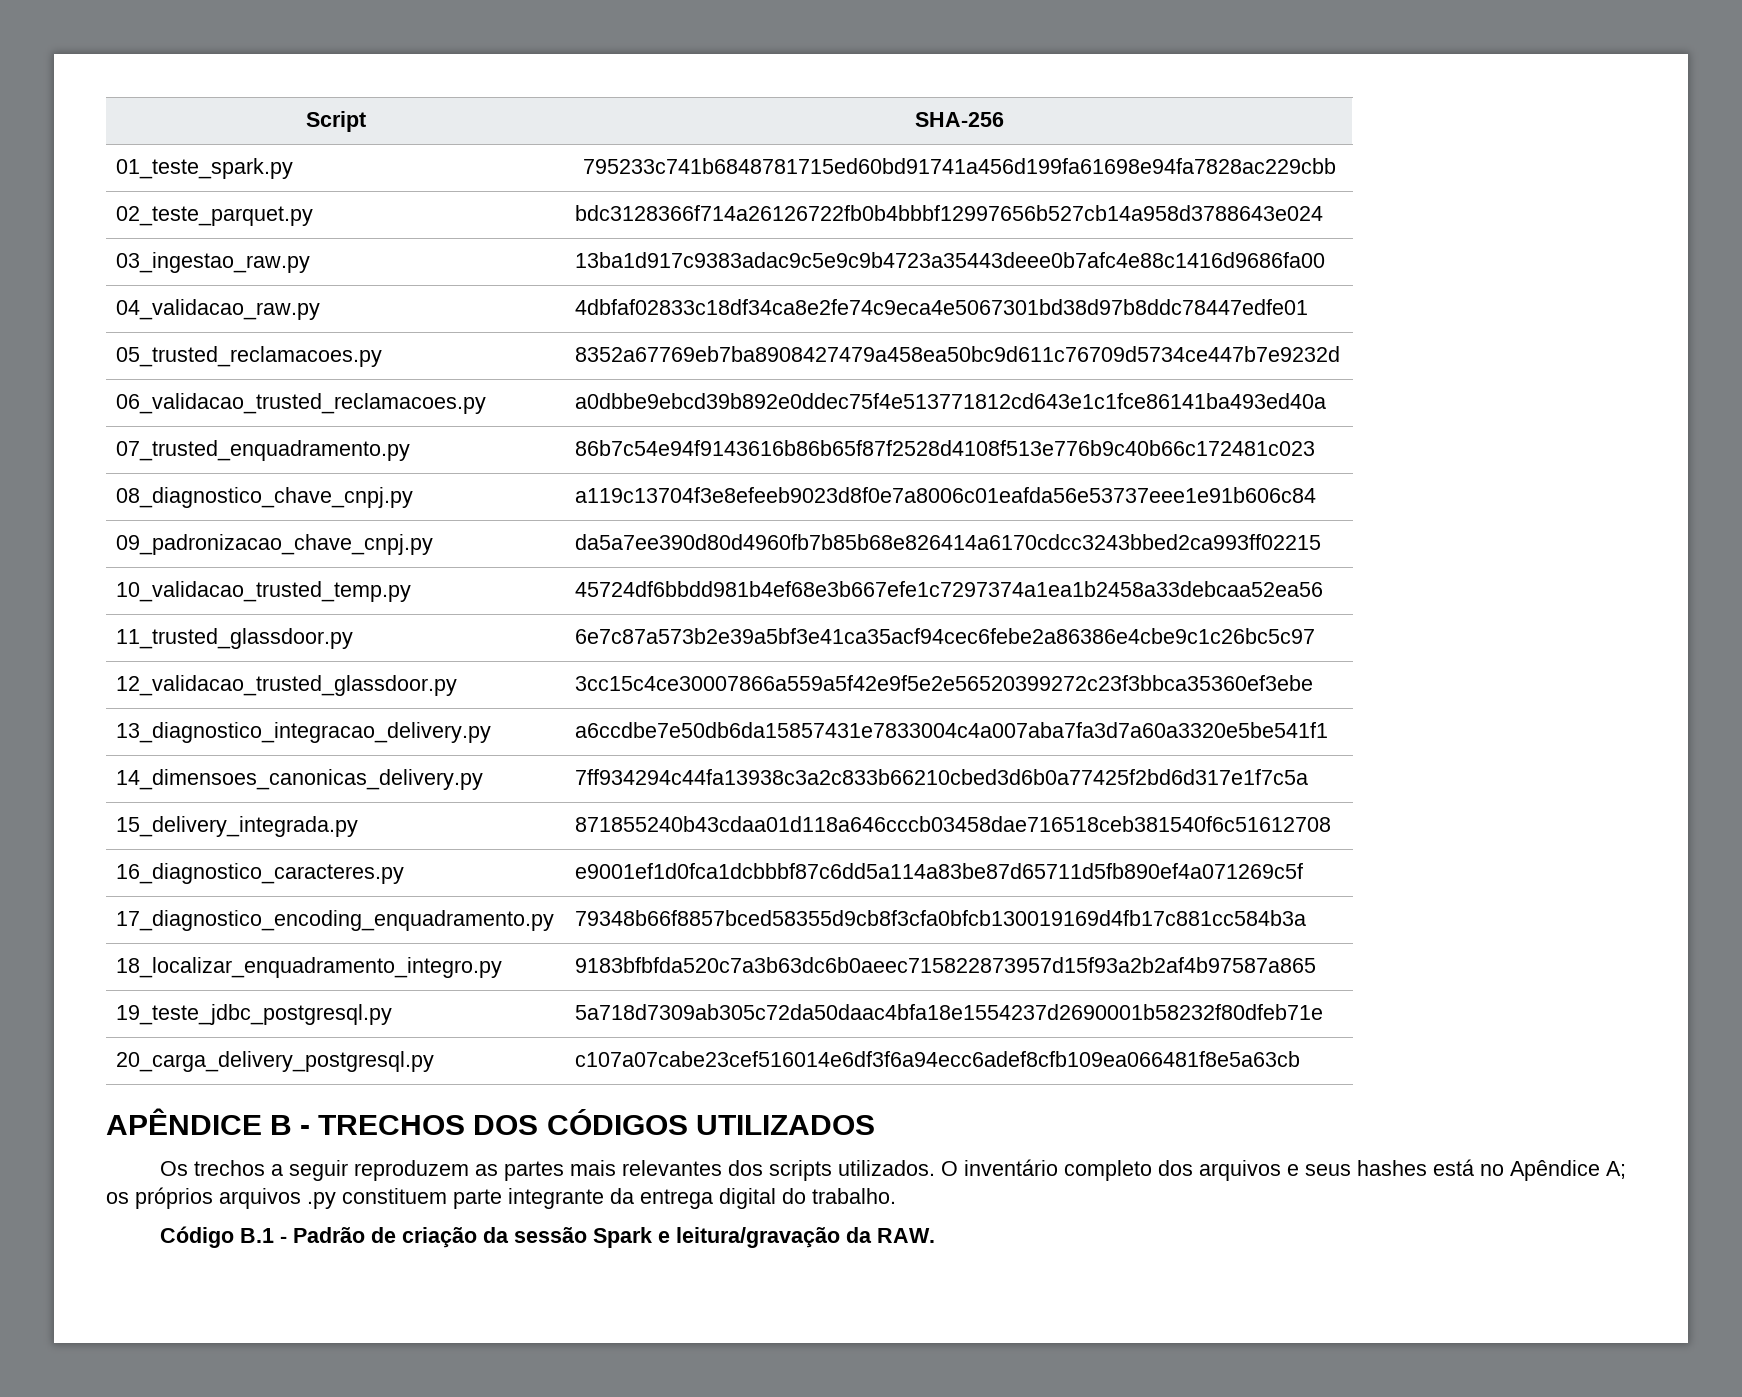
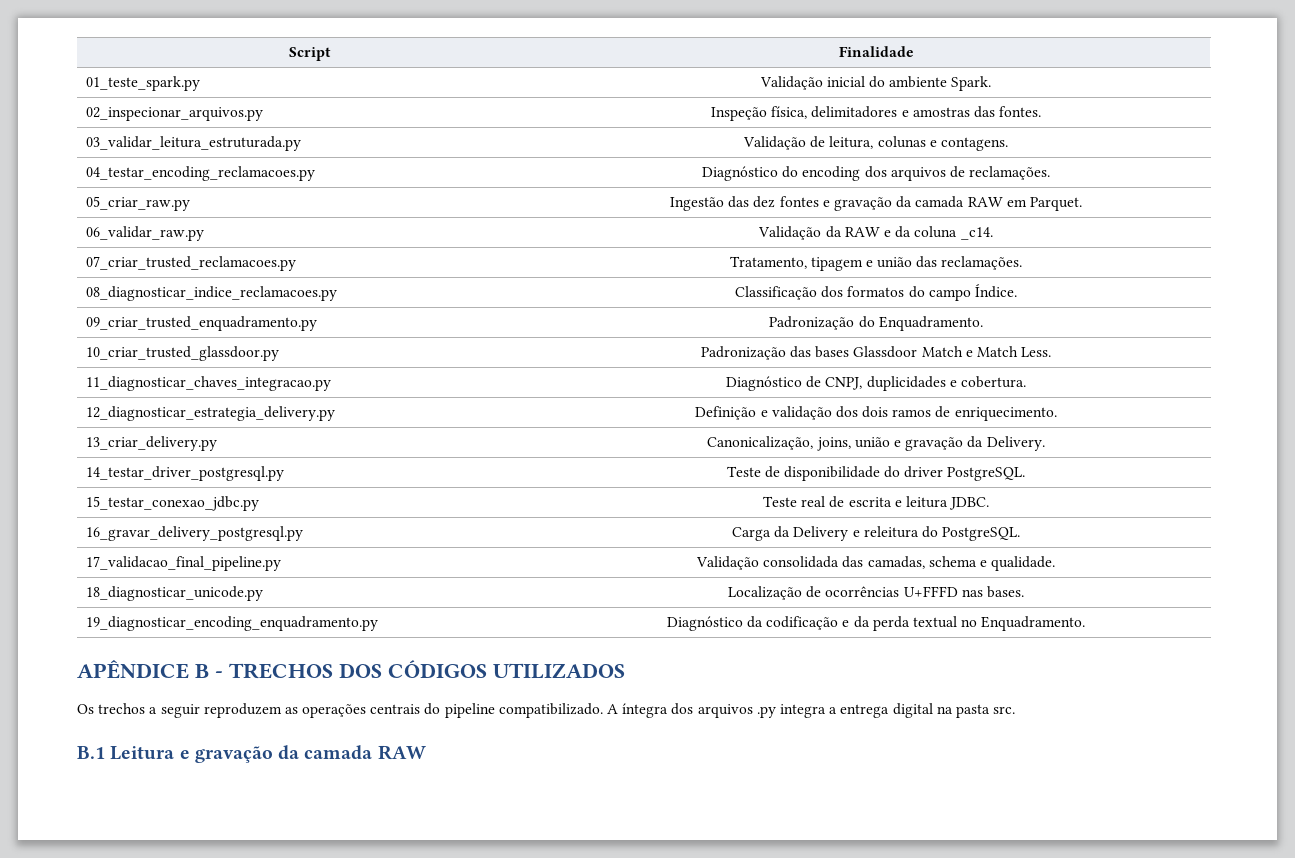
[914,112,1004,127] SHA-256 -> [838,46,914,57] Finalidade
[582,158,1336,174] [116,206,314,226] [575,205,1324,221] [116,252,311,273] [575,252,1326,268] [116,299,321,320] [575,299,1309,315] [116,346,383,367] [575,346,1341,362] [116,393,487,414] [575,393,1327,409] [116,440,411,461] [575,440,1316,456] [116,487,414,508] [575,487,1317,503] [116,534,434,555] [575,534,1322,550] [116,581,412,602] [575,581,1324,597] [116,628,354,649] [575,628,1316,644] [116,675,458,696] [575,675,1314,691] [116,722,492,743] [575,722,1329,738] [116,769,484,790] [575,769,1309,785] [116,816,359,837] [575,816,1332,832] [116,863,405,884] [575,863,1304,879] [116,910,555,931] [575,910,1307,926] [116,957,503,978] [575,957,1317,973] [116,1004,393,1025] [575,1004,1324,1020] [116,1051,435,1072] [575,1051,1301,1067] 795233c741b6848781715ed60bd91741a456d199fa61698e94fa7828ac229cbb // 02_teste_parquet.py | bdc3128366f714a26126722fb0b4bbbf12997656b527cb14a958d3788643e024 // 03_ingestao_raw.py | 13ba1d917c9383adac9c5e9c9b4723a35443deee0b7afc4e88c1416d9686fa00 // 04_validacao_raw.py | 4dbfaf02833c18df34ca8e2fe74c9eca4e5067301bd38d97b8ddc78447edfe01 // 05_trusted_reclamacoes.py | 8352a67769eb7ba8908427479a458ea50bc9d611c76709d5734ce447b7e9232d // 06_validacao_trusted_reclamacoes.py | a0dbbe9ebcd39b892e0ddec75f4e513771812cd643e1c1fce86141ba493ed40a // 07_trusted_enquadramento.py | 86b7c54e94f9143616b86b65f87f2528d4108f513e776b9c40b66c172481c023 // 08_diagnostico_chave_cnpj.py | a119c13704f3e8efeeb9023d8f0e7a8006c01eafda56e53737eee1e91b606c84 // 09_padronizacao_chave_cnpj.py | da5a7ee390d80d4960fb7b85b68e826414a6170cdcc3243bbed2ca993ff02215 // 10_validacao_trusted_temp.py | 45724df6bbdd981b4ef68e3b667efe1c7297374a1ea1b2458a33debcaa52ea56 // 11_trusted_glassdoor.py | 6e7c87a573b2e39a5bf3e41ca35acf94cec6febe2a86386e4cbe9c1c26bc5c97 // 12_validacao_trusted_glassdoor.py | 3cc15c4ce30007866a559a5f42e9f5e2e56520399272c23f3bbca35360ef3ebe // 13_diagnostico_integracao_delivery.py | a6ccdbe7e50db6da15857431e7833004c4a007aba7fa3d7a60a3320e5be541f1 // 14_dimensoes_canonicas_delivery.py | 7ff934294c44fa13938c3a2c833b66210cbed3d6b0a77425f2bd6d317e1f7c5a // 15_delivery_integrada.py | 871855240b43cdaa01d118a646cccb03458dae716518ceb381540f6c51612708 // 16_diagnostico_caracteres.py | e9001ef1d0fca1dcbbbf87c6dd5a114a83be87d65711d5fb890ef4a071269c5f // 17_diagnostico_encoding_enquadramento.py | 79348b66f8857bced58355d9cb8f3cfa0bfcb130019169d4fb17c881cc584b3a // 18_localizar_enquadramento_integro.py | 9183bfbfda520c7a3b63dc6b0aeec715822873957d15f93a2b2af4b97587a865 // 19_teste_jdbc_postgresql.py | 5a718d7309ab305c72da50daac4bfa18e1554237d2690001b58232f80dfeb71e // 20_carga_delivery_postgresql.py | c107a07cabe23cef516014e6df3f6a94ecc6adef8cfb109ea066481f8e5a63cb -> [759,76,992,91] [85,107,263,121] [710,106,1042,121] [85,136,301,151] [743,136,1008,151] [85,166,315,181] [701,166,1051,181] [85,196,190,211] [670,196,1082,211] [85,226,204,241] [758,226,993,240] [85,256,296,271] [729,256,1023,271] [85,286,337,301] [735,284,1017,301] [85,316,317,331] [769,316,983,331] [85,346,279,361] [700,346,1052,360] [85,376,331,391] [726,376,1026,391] [85,406,335,421] [695,406,1057,421] [85,436,217,451] [707,436,1045,451] [85,466,284,481] [726,466,1026,481] [85,496,259,511] [762,496,990,510] [85,526,303,541] [731,526,1021,541] [85,556,281,571] [695,556,1056,571] [85,586,263,601] [728,586,1024,600] [85,616,378,631] [666,616,1086,631] Validação inicial do ambiente Spark. // 02_inspecionar_arquivos.py | Inspeção física, delimitadores e amostras das fontes. // 03_validar_leitura_estruturada.py | Validação de leitura, colunas e contagens. // 04_testar_encoding_reclamacoes.py | Diagnóstico do encoding dos arquivos de reclamações. // 05_criar_raw.py | Ingestão das dez fontes e gravação da camada RAW em Parquet. // 06_validar_raw.py | Validação da RAW e da coluna _c14. // 07_criar_trusted_reclamacoes.py | Tratamento, tipagem e união das reclamações. // 08_diagnosticar_indice_reclamacoes.py | Classificação dos formatos do campo Índice. // 09_criar_trusted_enquadramento.py | Padronização do Enquadramento. // 10_criar_trusted_glassdoor.py | Padronização das bases Glassdoor Match e Match Less. // 11_diagnosticar_chaves_integracao.py | Diagnóstico de CNPJ, duplicidades e cobertura. // 12_diagnosticar_estrategia_delivery.py | Definição e validação dos dois ramos de enriquecimento. // 13_criar_delivery.py | Canonicalização, joins, união e gravação da Delivery. // 14_testar_driver_postgresql.py | Teste de disponibilidade do driver PostgreSQL. // 15_testar_conexao_jdbc.py | Teste real de escrita e leitura JDBC. // 16_gravar_delivery_postgresql.py | Carga da Delivery e releitura do PostgreSQL. // 17_validacao_final_pipeline.py | Validação consolidada das camadas, schema e qualidade. // 18_diagnosticar_unicode.py | Localização de ocorrências U+FFFD nas bases. // 19_diagnosticar_encoding_enquadramento.py | Diagnóstico da codificação e da perda textual no Enquadramento.
[504,1159,1627,1181] [106,1187,896,1209] [160,1226,936,1248] partes mais relevantes dos scripts utilizados. O inventário completo dos arquivos e seus hashes está no Apêndice A; os próprios arquivos .py constituem parte integrante da entrega digital do trabalho. // Código B.1 - Padrão de criação da sessão Spark e leitura/gravação da RAW. -> [302,703,1016,718] [77,745,426,763] operações centrais do pipeline compatibilizado. A íntegra dos arquivos .py integra a entrega digital na pasta src. // B.1 Leitura e gravação da camada RAW

